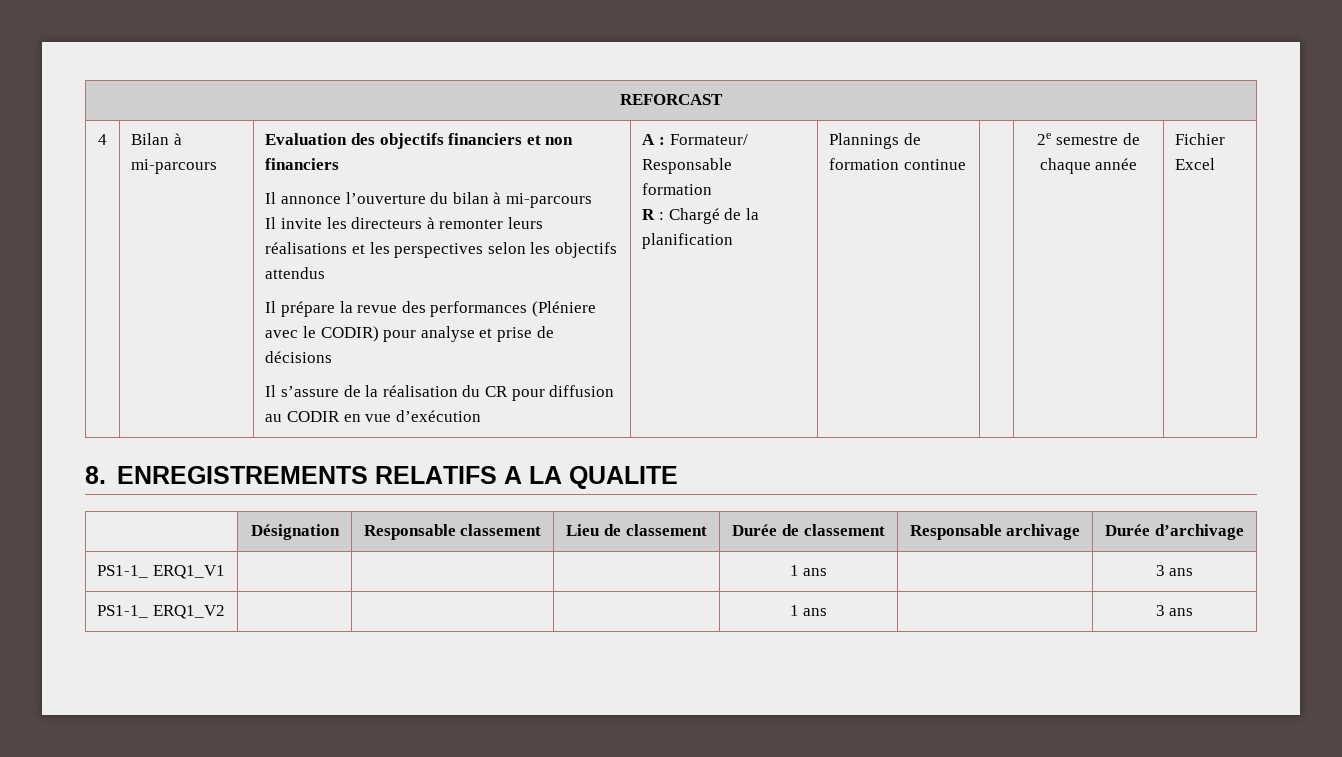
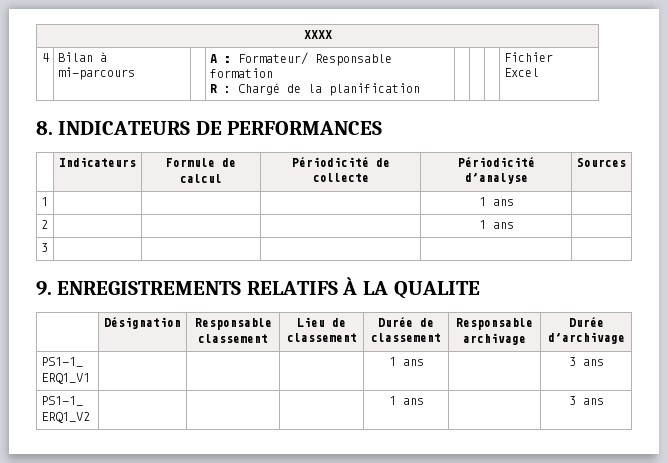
[620,94,723,105] REFORCAST -> [303,30,332,39] XXXX
[265,133,574,149] [265,158,340,170] [265,192,592,208] [265,217,543,229] [265,242,617,258] [265,267,326,279] [265,301,596,317] [265,326,554,342] [265,351,333,363] [265,385,615,401] [265,410,481,422] Evaluation des objectifs financiers et non financiers // Il annonce l’ouverture du bilan à mi-parcours // Il invite les directeurs à remonter leurs réalisations et les perspectives selon les objectifs attendus // Il prépare la revue des performances (Pléniere avec le CODIR) pour analyse et prise de décisions // Il s’assure de la réalisation du CR pour diffusion au CODIR en vue d’exécution -> (135, 73) none
[829,133,922,149] [829,158,967,170] [1037,133,1140,145] [1039,158,1138,174] [1175,133,1226,145] [1175,158,1216,170] [85,466,106,484] Plannings de formation continue | | 2e semestre de chaque année | Fichier Excel // 8. -> [503,52,553,62] [503,68,539,77] [36,121,383,135] [59,157,136,167] [166,158,236,167] [180,174,222,183] [291,157,390,167] [312,173,369,182] [457,157,535,167] [464,173,528,184] [577,158,626,167] [40,197,48,206] [478,197,514,206] [40,220,48,229] [478,220,514,229] [40,243,48,252] [36,281,52,296] | | | Fichier Excel // 8. INDICATEURS DE PERFORMANCES // | Indicateurs | Formule de calcul | Périodicité de collecte | Périodicité d’analyse | Sources // 1 | | | | 1 ans | // 2 | | | | 1 ans | // 3 | | | | | // 9.
[503,466,522,484] A -> [342,277,358,295] À

